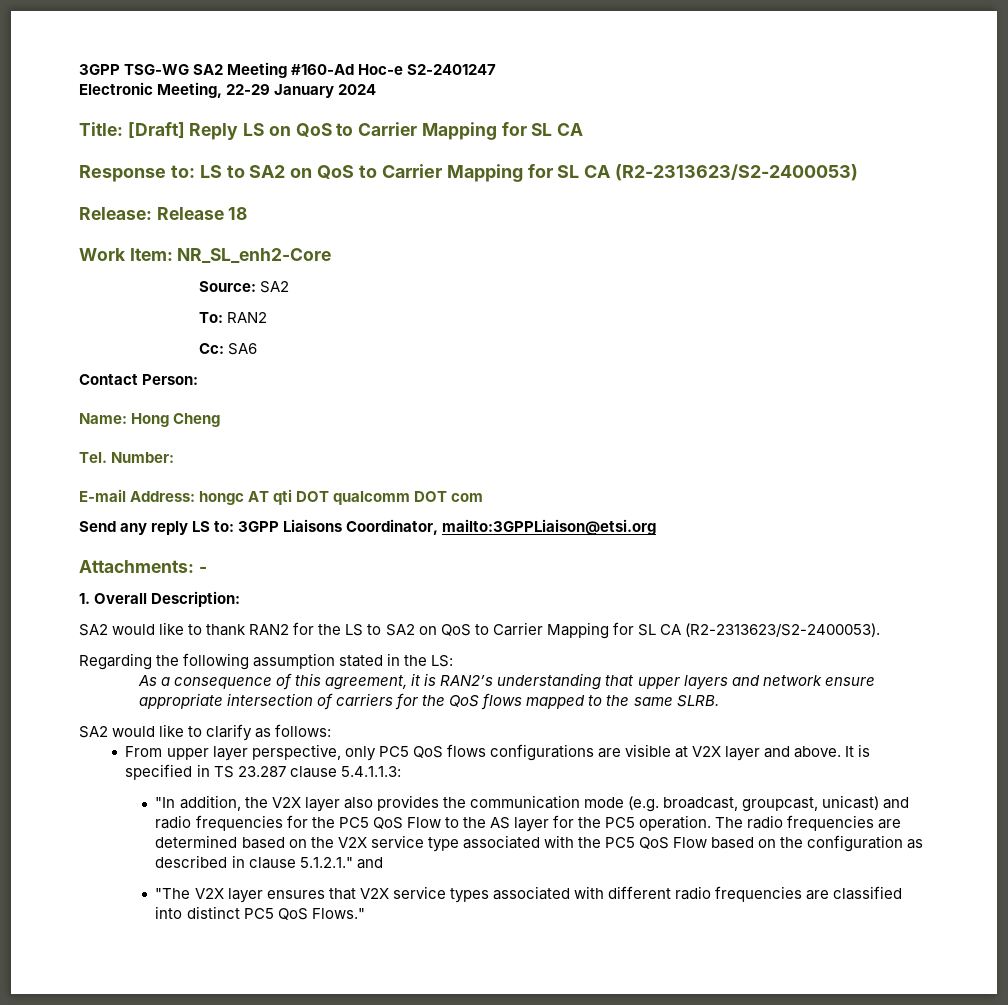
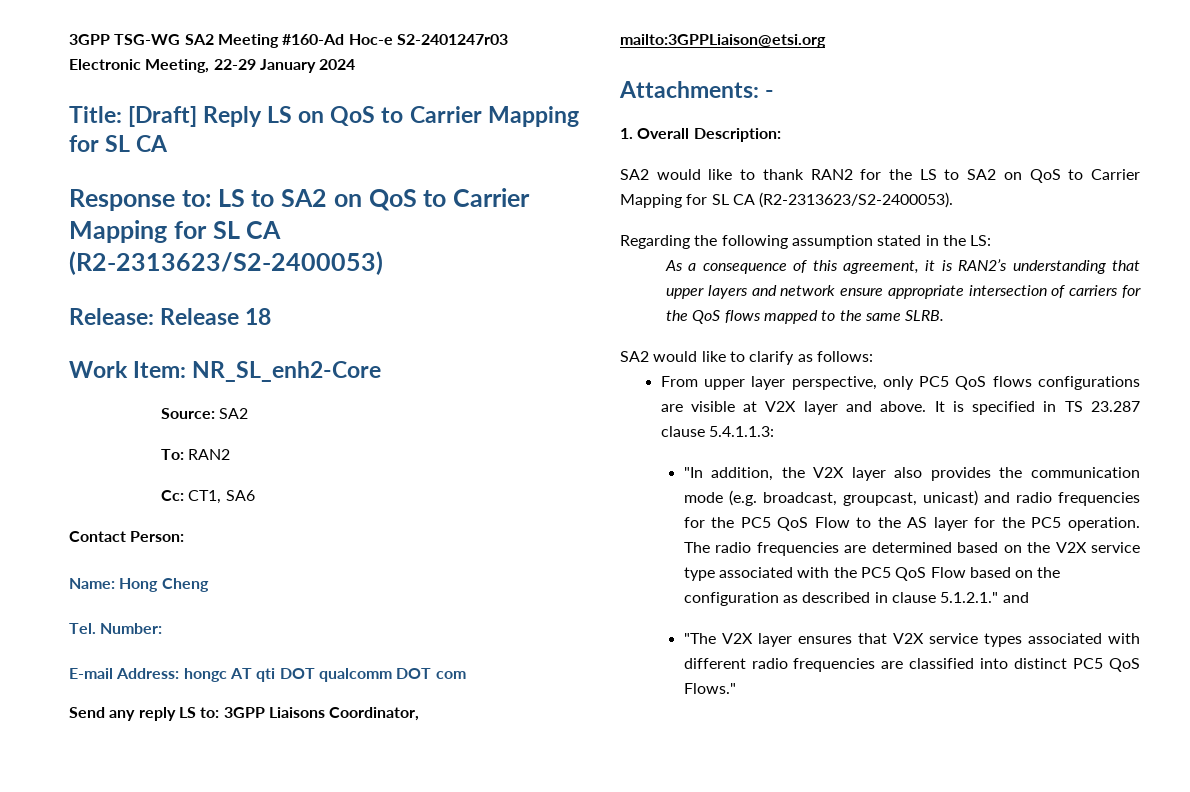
[407,64,497,75] S2-2401247 -> [396,34,508,45] S2-2401247r03
(224, 348) none -> [188,490,222,504] CT1,

